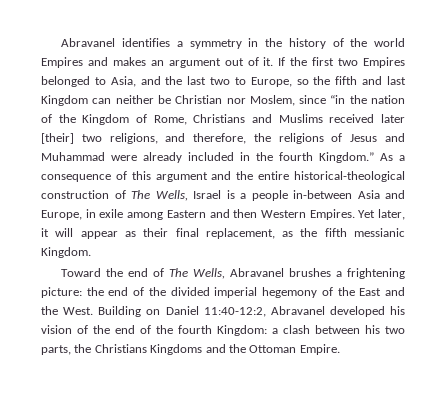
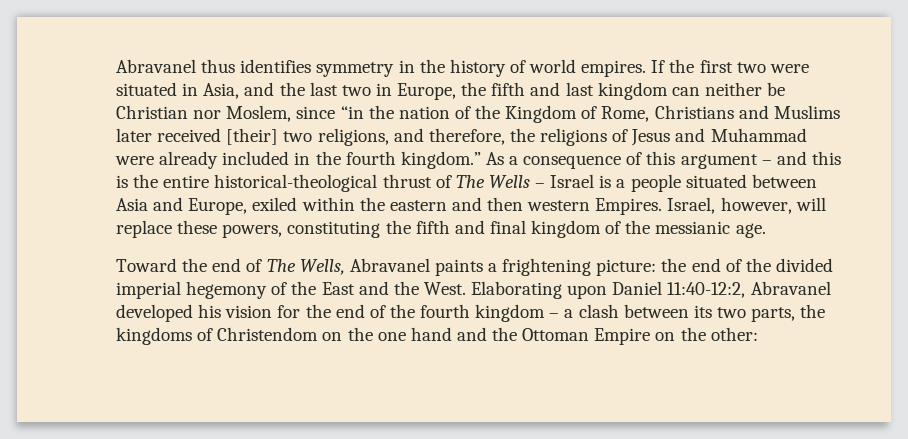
[61,38,183,47] Abravanel identifies a -> [116,59,312,73] Abravanel thus identifies
[350,38,405,47] [41,57,274,68] the world Empires and makes an argument out of it. -> [529,59,647,77] world empires.
[363,57,406,68] [41,76,106,87] Empires belonged to -> [769,64,809,73] [116,82,199,96] were situated in
[234,77,309,87] to Europe, so -> [375,83,457,100] in Europe,
[41,95,88,106] Kingdom -> [597,82,668,100] kingdom
[329,114,405,123] received later -> [116,128,222,142] later received
[319,152,374,163] Kingdom.” -> [400,151,481,169] kingdom.”
[211,171,232,180] and -> [761,151,841,165] [116,175,128,188] – and this is
[41,190,188,201] construction of The Wells, -> [382,174,546,188] thrust of The Wells –
[293,190,352,199] in-between -> [685,174,817,188] situated between
[85,209,405,220] [41,228,406,239] [41,247,91,258] in exile among Eastern and then Western Empires. Yet later, it will appear as their final replacement, as the fifth messianic Kingdom. -> [252,197,826,215] [116,220,766,238] exiled within the eastern and then western Empires. Israel, however, will replace these powers, constituting the fifth and final kingdom of the messianic age.
[289,268,332,277] brushes -> [434,259,483,276] paints
[98,306,161,317] Building on -> [471,281,608,299] Elaborating upon
[77,325,88,334] of -> [277,305,301,318] for
[217,325,267,336] Kingdom: -> [475,304,560,322] kingdom –
[365,325,380,334] his -> [693,305,712,318] its
[94,344,340,355] Christians Kingdoms and the Ottoman Empire. -> [116,327,758,345] kingdoms of Christendom on the one hand and the Ottoman Empire on the other:

